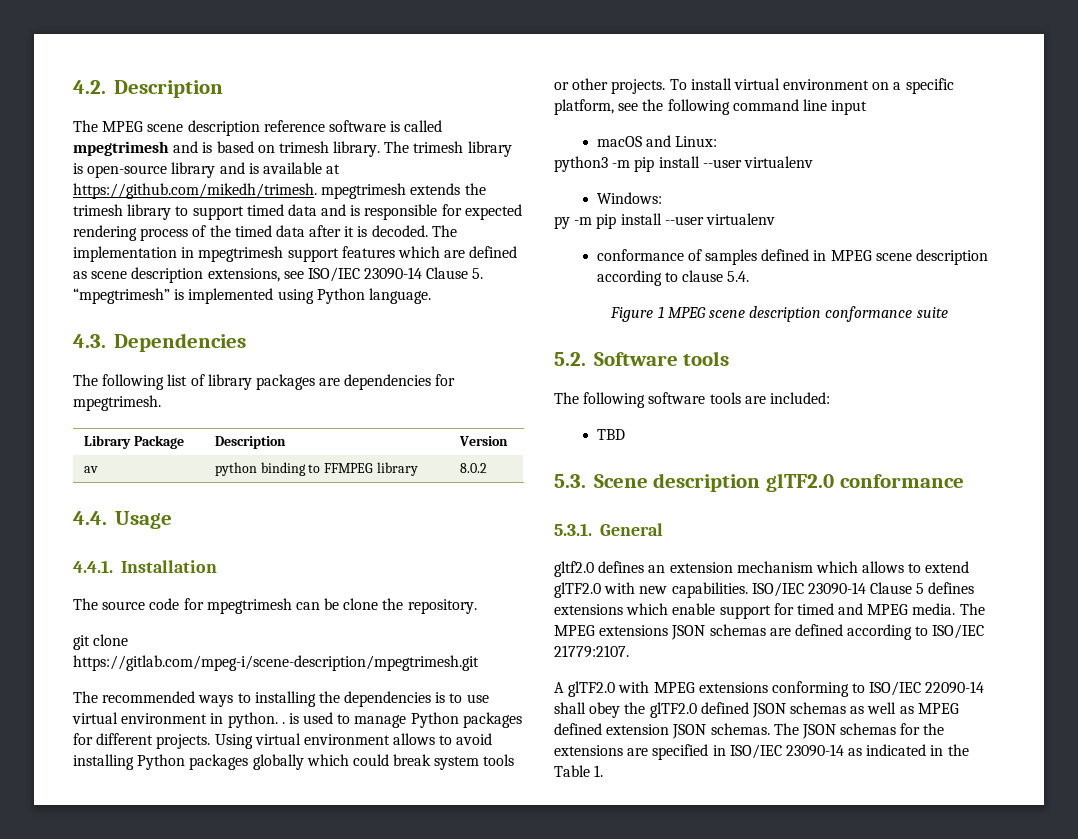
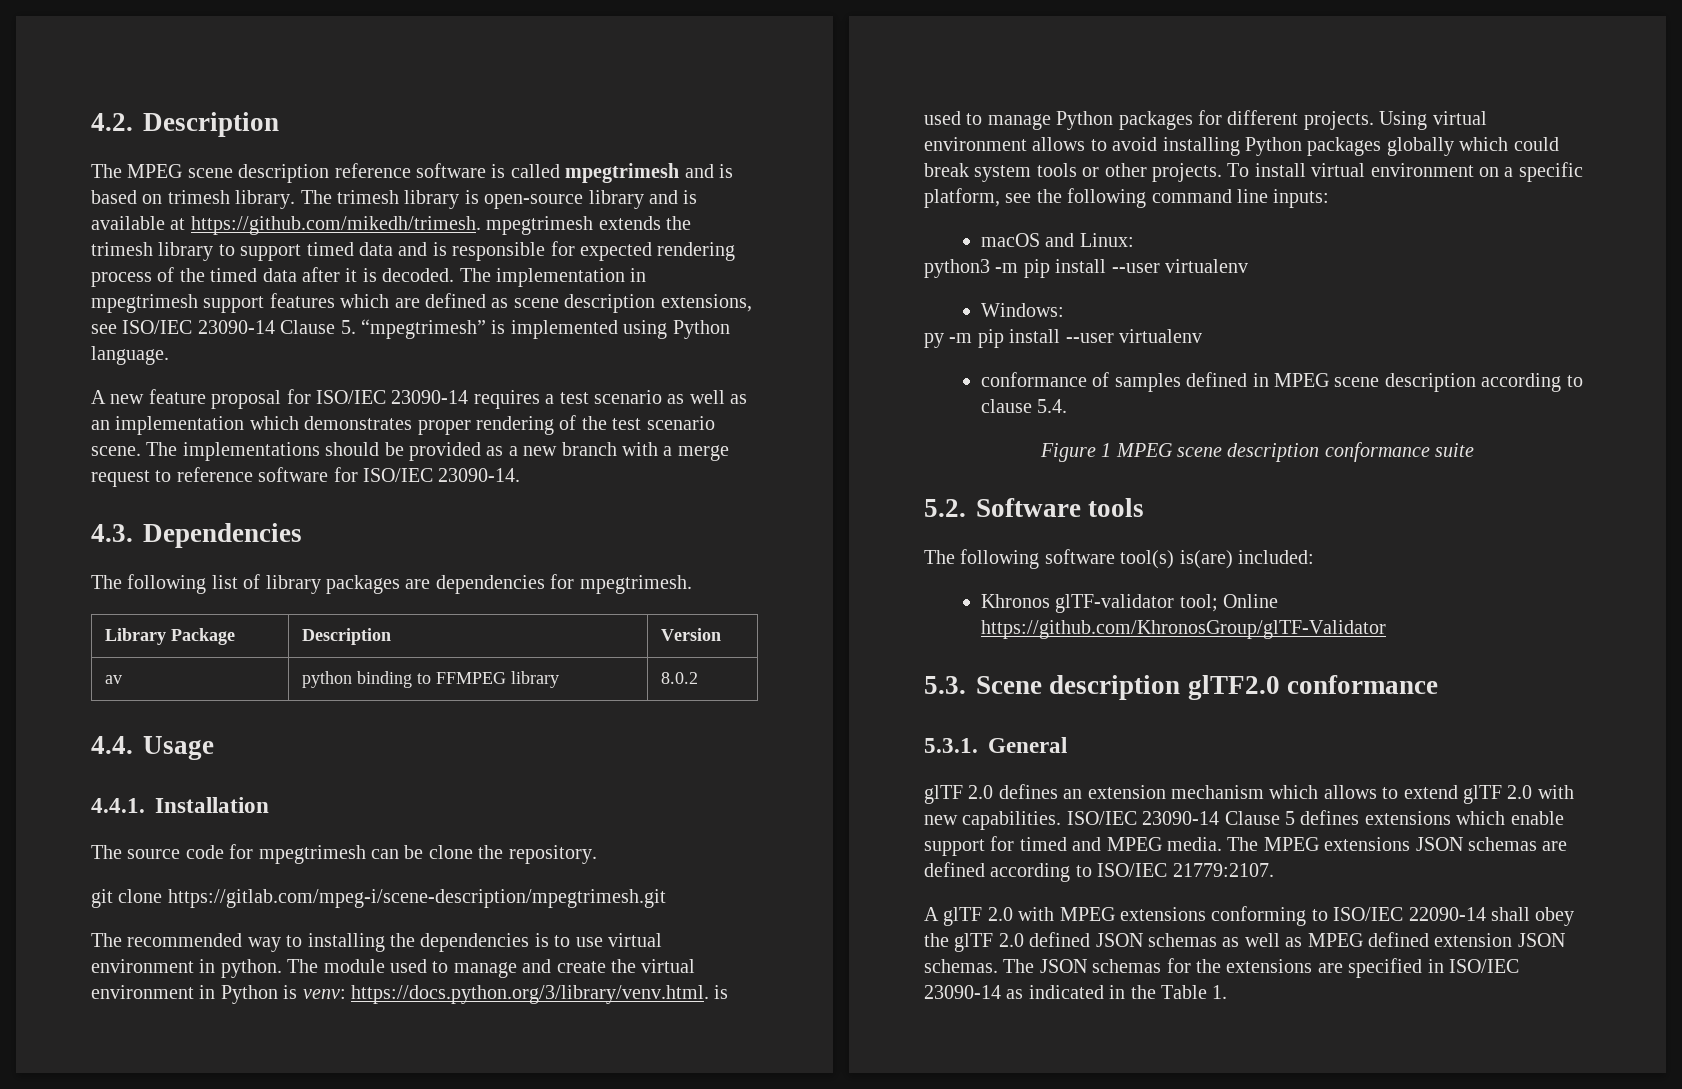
(431, 296) none -> [91,389,748,409] [91,415,715,435] [91,442,729,461] [91,467,521,487] // A new feature proposal for ISO/IEC 23090-14 requires a test scenario as well as an implementation which demonstrates proper rendering of the test scenario scene. The implementations should be provided as a new branch with a merge request to reference software for ISO/IEC 23090-14.
[198,695,234,707] ways -> [247,937,281,952] way
[281,722,285,724] . -> [287,959,696,978] [91,985,709,1004] The module used to manage and create the virtual environment in Python is venv: https://docs.python.org/3/library/venv.html.
[831,100,868,115] input -> [1273,189,1330,208] inputs:
[709,392,766,404] tools are -> [1120,550,1233,569] tool(s) is(are)
[596,429,625,440] TBD -> [981,594,1279,613] [981,620,1387,639] Khronos glTF-validator tool; Online https://github.com/KhronosGroup/glTF-Validator
[554,561,594,577] gltf2.0 -> [924,785,994,804] glTF 2.0
[554,582,601,598] glTF2.0 -> [1463,785,1533,804] glTF 2.0
[568,681,616,697] glTF2.0 -> [943,907,1013,926] glTF 2.0
[649,702,697,718] glTF2.0 -> [954,933,1024,952] glTF 2.0

